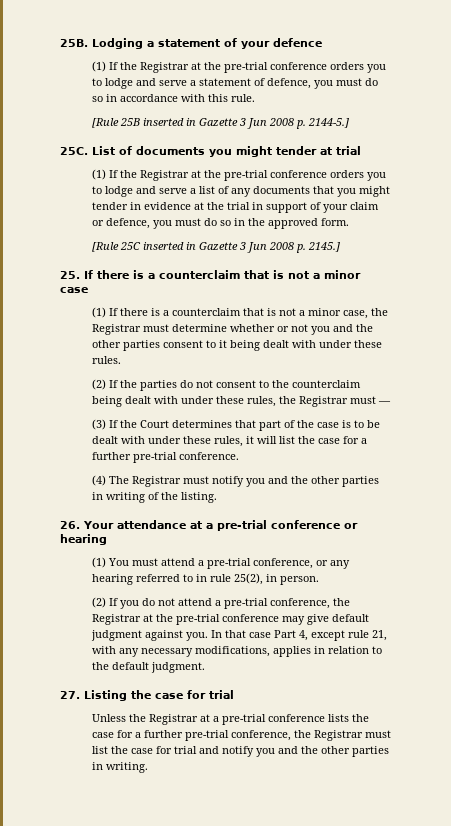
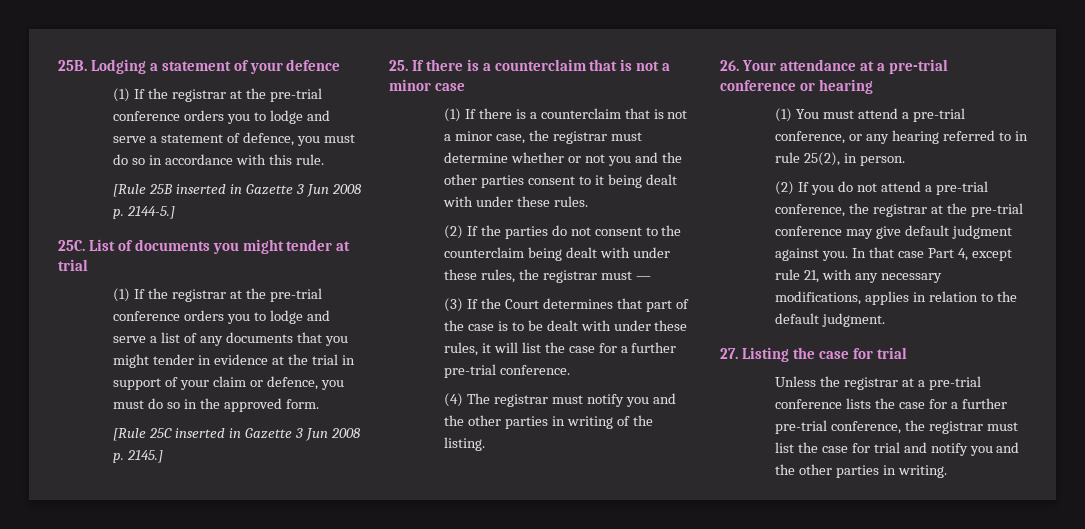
[139,62,189,73] Registrar -> [171,89,226,102] registrar
[139,170,189,181] Registrar -> [171,289,226,302] registrar
[91,324,141,335] Registrar -> [552,131,607,144] registrar
[298,396,348,407] Registrar -> [542,270,597,283] registrar
[131,476,181,487] Registrar -> [493,394,548,407] registrar
[91,614,141,625] Registrar -> [872,204,927,217] registrar
[148,714,198,725] Registrar -> [843,377,898,390] registrar
[313,730,363,741] Registrar -> [928,421,983,434] registrar

